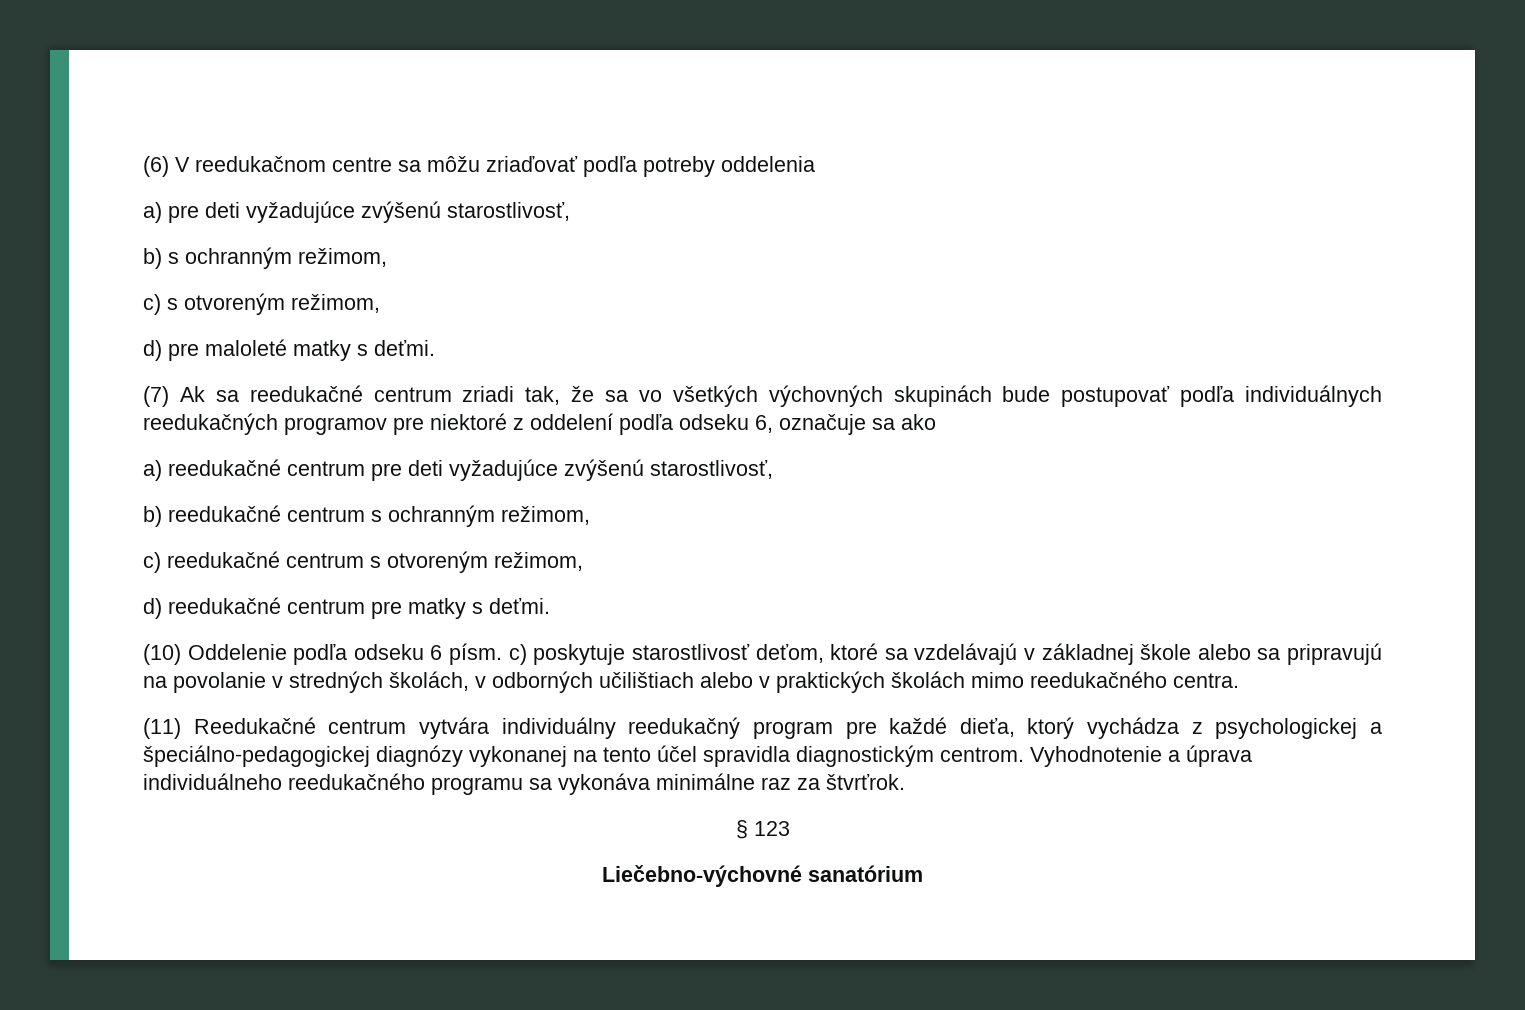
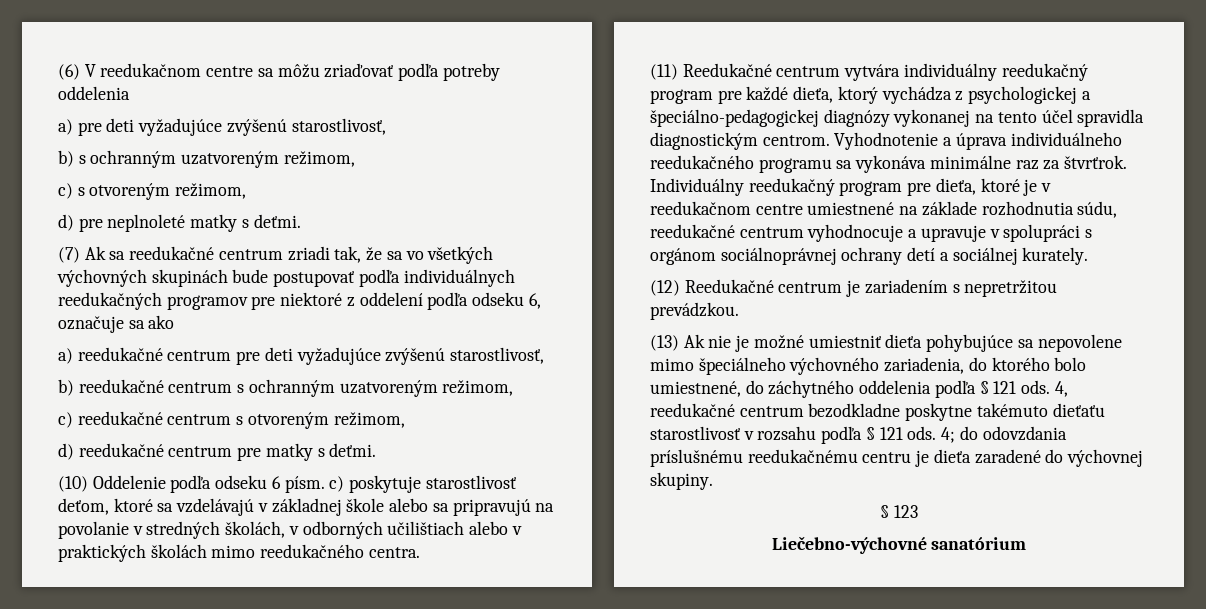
(292, 258) none -> [181,151,280,168] uzatvoreným
[205,339,287,356] maloleté -> [107,214,186,232] neplnoleté
(495, 516) none -> [339,380,438,397] uzatvoreným
(905, 782) none -> [650,178,1052,196] [650,201,1118,218] [650,224,1093,242] [650,247,1089,265] [650,279,1058,297] [650,302,739,320] [650,334,1122,352] [650,357,1087,375] [650,380,1068,398] [650,403,1105,421] [650,426,1067,444] [650,449,1144,467] [650,472,713,490] Individuálny reedukačný program pre dieťa, ktoré je v reedukačnom centre umiestnené na základe rozhodnutia súdu, reedukačné centrum vyhodnocuje a upravuje v spolupráci s orgánom sociálnoprávnej ochrany detí a sociálnej kurately. // (12) Reedukačné centrum je zariadením s nepretržitou prevádzkou. // (13) Ak nie je možné umiestniť dieťa pohybujúce sa nepovolene mimo špeciálneho výchovného zariadenia, do ktorého bolo umiestnené, do záchytného oddelenia podľa § 121 ods. 4, reedukačné centrum bezodkladne poskytne takémuto dieťaťu starostlivosť v rozsahu podľa § 121 ods. 4; do odovzdania príslušnému reedukačnému centru je dieťa zaradené do výchovnej skupiny.

